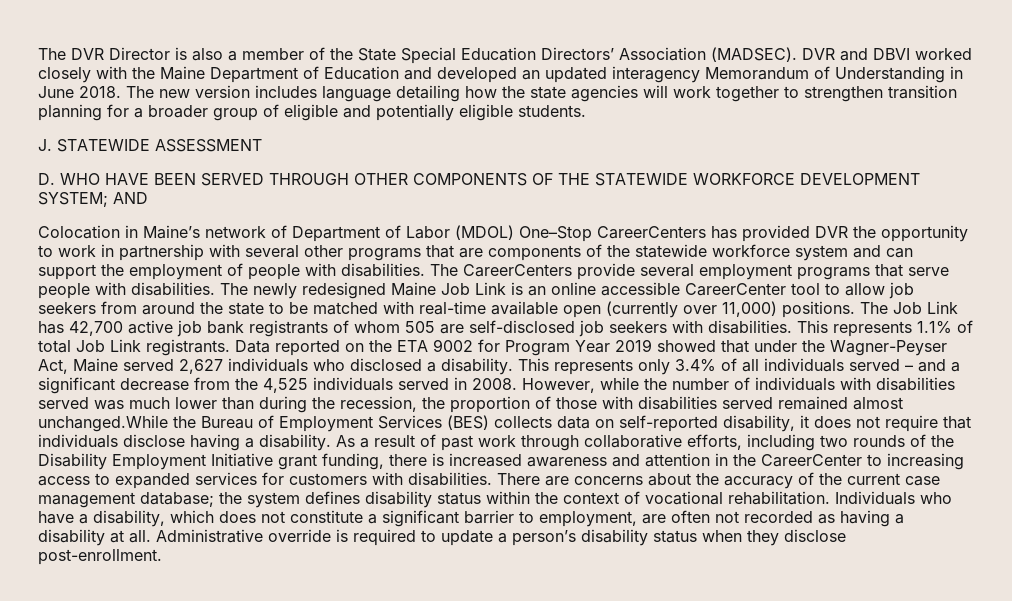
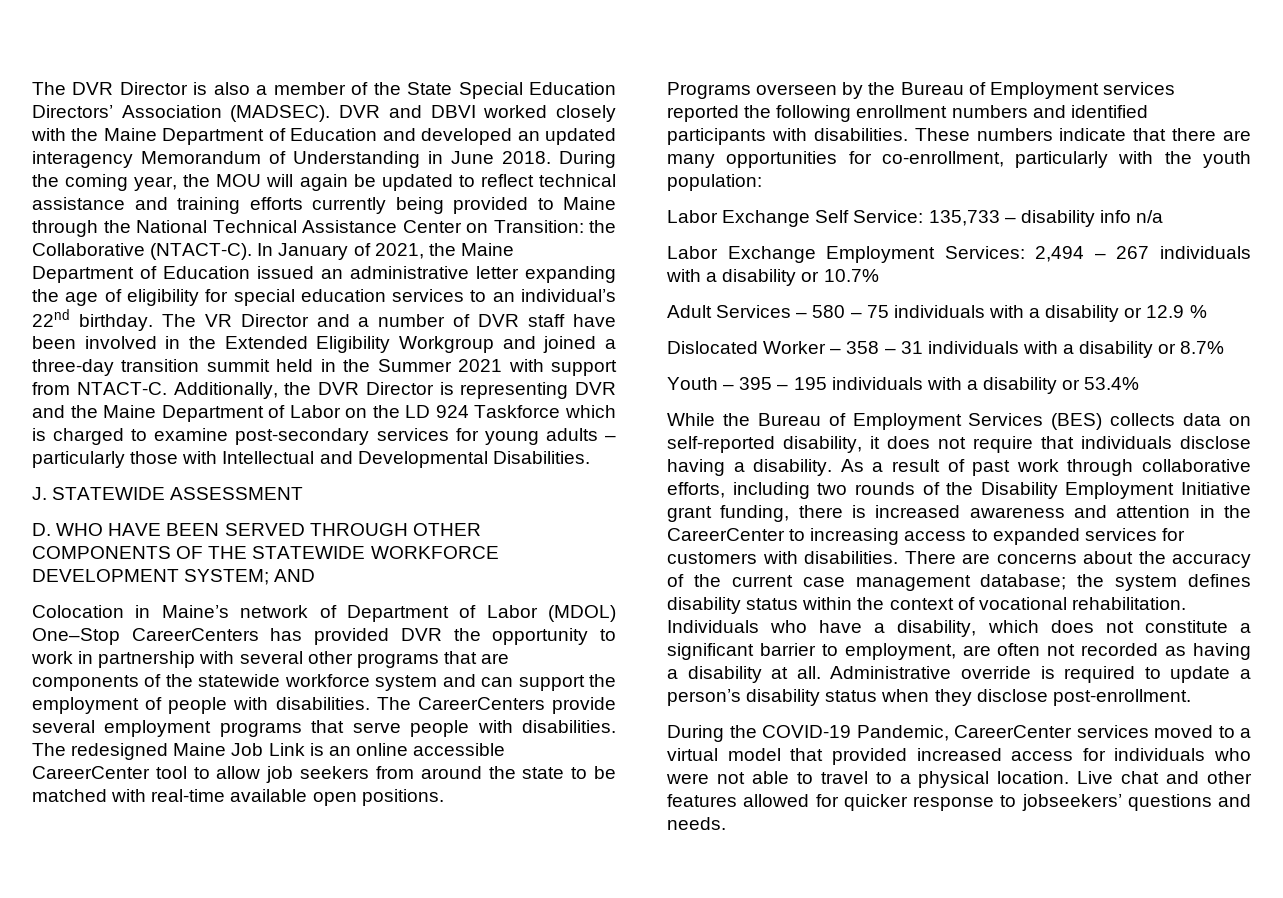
[126,85,957,102] [38,104,586,121] The new version includes language detailing how the state agencies will work together to strengthen transition planning for a broader group of eligible and potentially eligible students. -> [559,151,616,168] [32,174,616,191] [32,197,616,214] [32,220,616,237] [32,243,514,260] [32,266,616,283] [32,289,617,306] [32,309,616,331] [32,336,616,353] [32,359,618,376] [32,382,616,399] [32,405,616,422] [32,428,617,445] [32,451,590,468] During the coming year, the MOU will again be updated to reflect technical assistance and training efforts currently being provided to Maine through the National Technical Assistance Center on Transition: the Collaborative (NTACT-C). In January of 2021, the Maine Department of Education issued an administrative letter expanding the age of eligibility for special education services to an individual’s 22nd birthday. The VR Director and a number of DVR staff have been involved in the Extended Eligibility Workgroup and joined a three-day transition summit held in the Summer 2021 with support from NTACT-C. Additionally, the DVR Director is representing DVR and the Maine Department of Labor on the LD 924 Taskforce which is charged to examine post-secondary services for young adults – particularly those with Intellectual and Developmental Disabilities.
[253,283,297,299] newly -> (66, 749) none
[606,301,958,318] [38,320,973,337] [38,339,947,356] [38,358,960,375] [38,377,955,394] [38,396,903,413] [38,415,168,432] (currently over 11,000) positions. The Job Link has 42,700 active job bank registrants of whom 505 are self-disclosed job seekers with disabilities. This represents 1.1% of total Job Link registrants. Data reported on the ETA 9002 for Program Year 2019 showed that under the Wagner-Peyser Act, Maine served 2,627 individuals who disclosed a disability. This represents only 3.4% of all individuals served – and a significant decrease from the 4,525 individuals served in 2008. However, while the number of individuals with disabilities served was much lower than during the recession, the proportion of those with disabilities served remained almost unchanged.While -> [361,789,444,806] [667,82,1175,99] [667,105,1148,122] [667,128,1251,145] [667,151,1251,168] [667,174,762,191] [667,210,1164,227] [667,246,1251,263] [666,269,879,286] [667,305,1207,322] [667,341,1225,358] [667,377,1140,394] [667,413,715,426] positions. // Programs overseen by the Bureau of Employment services reported the following enrollment numbers and identified participants with disabilities. These numbers indicate that there are many opportunities for co-enrollment, particularly with the youth population: // Labor Exchange Self Service: 135,733 – disability info n/a // Labor Exchange Employment Services: 2,494 – 267 individuals with a disability or 10.7% // Adult Services – 580 – 75 individuals with a disability or 12.9 % // Dislocated Worker – 358 – 31 individuals with a disability or 8.7% // Youth – 395 – 195 individuals with a disability or 53.4% // While
(162, 557) none -> [667,725,1251,742] [667,748,1251,765] [666,771,1252,788] [667,794,1251,811] [667,817,726,830] // During the COVID-19 Pandemic, CareerCenter services moved to a virtual model that provided increased access for individuals who were not able to travel to a physical location. Live chat and other features allowed for quicker response to jobseekers’ questions and needs.

